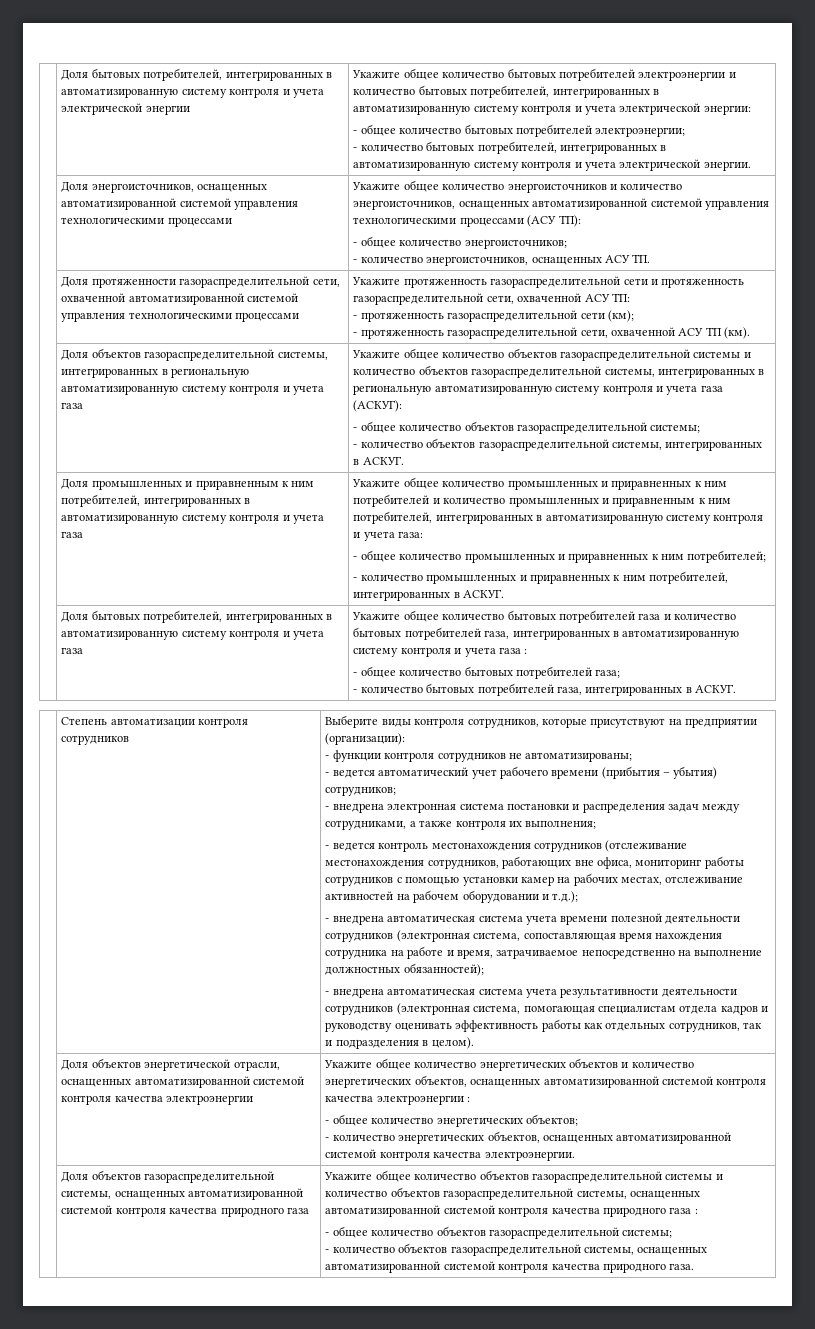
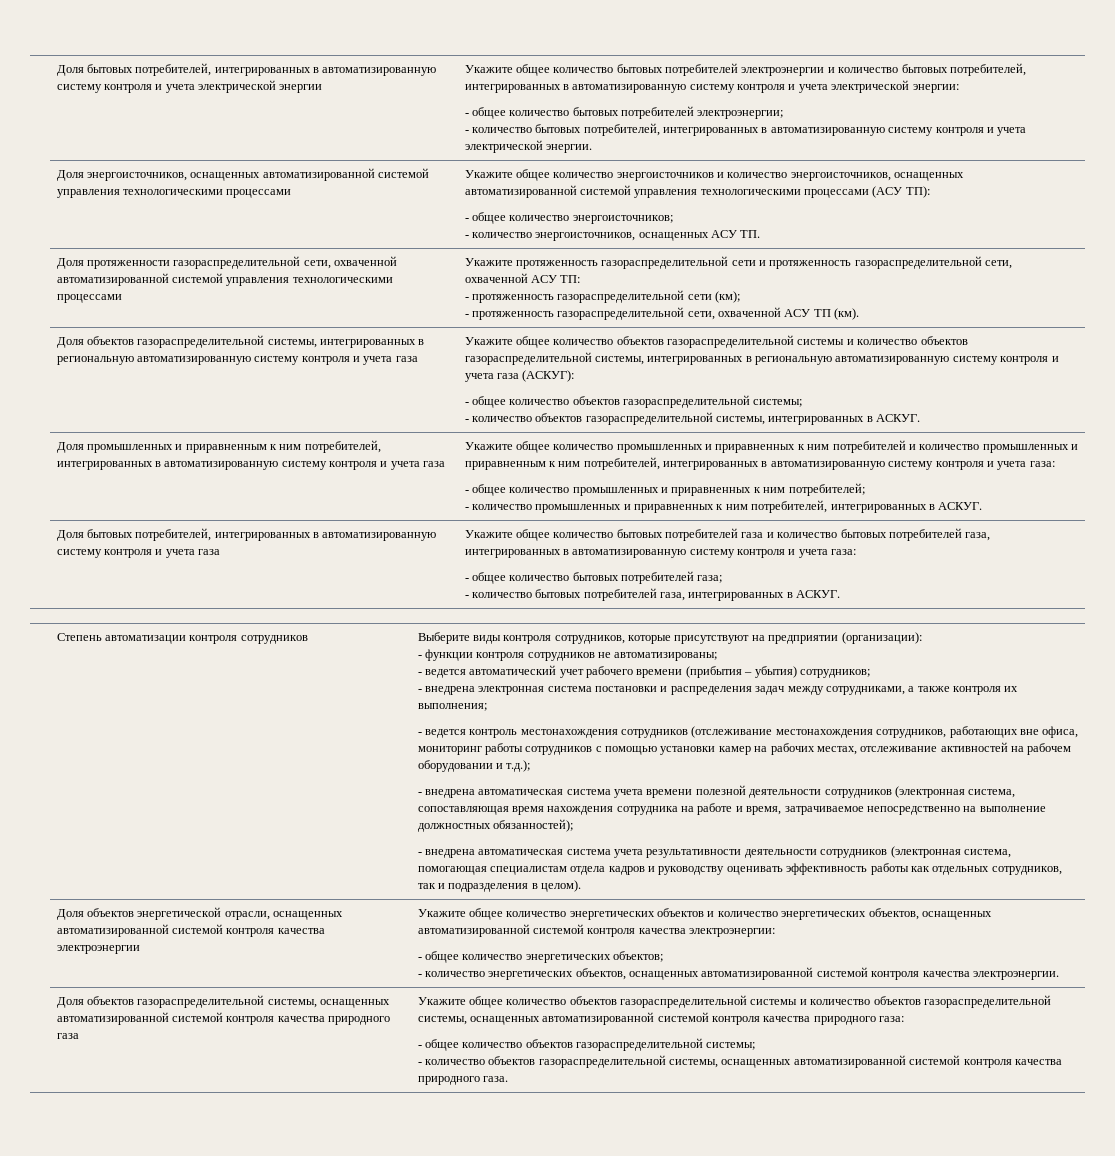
[498,647,528,654] газа : -> [831,549,857,555] газа:
[376,1095,471,1105] электроэнергии : -> [689,928,776,937] электроэнергии:
[669,1207,698,1214] газа : -> [879,1016,905,1022] газа:

